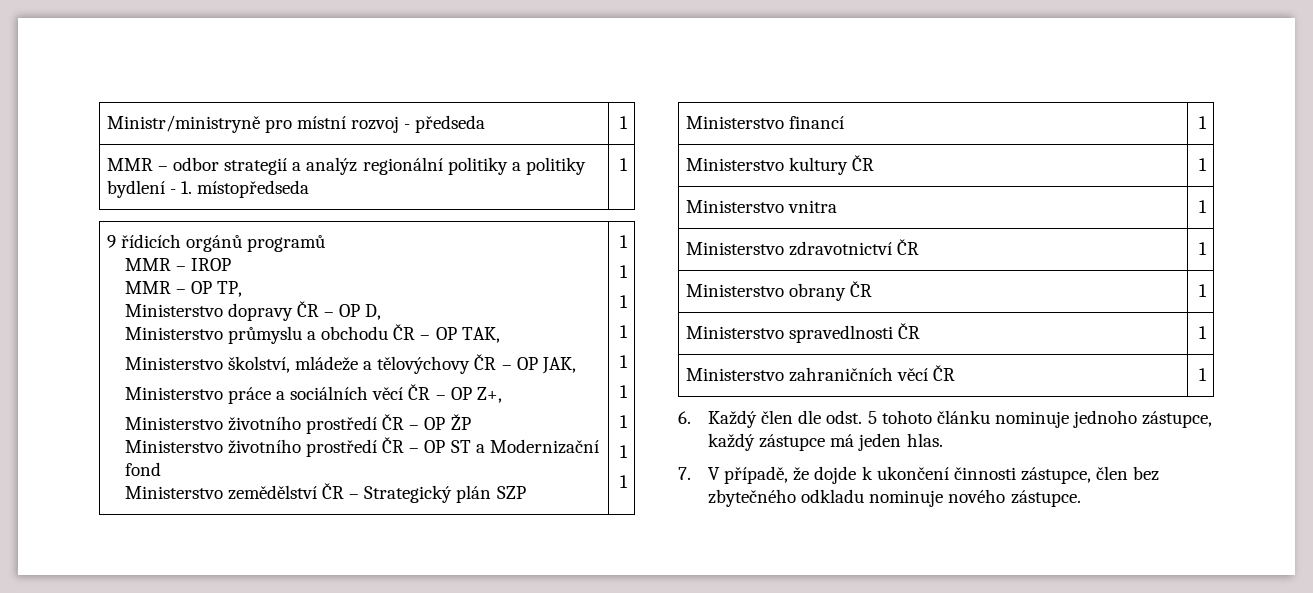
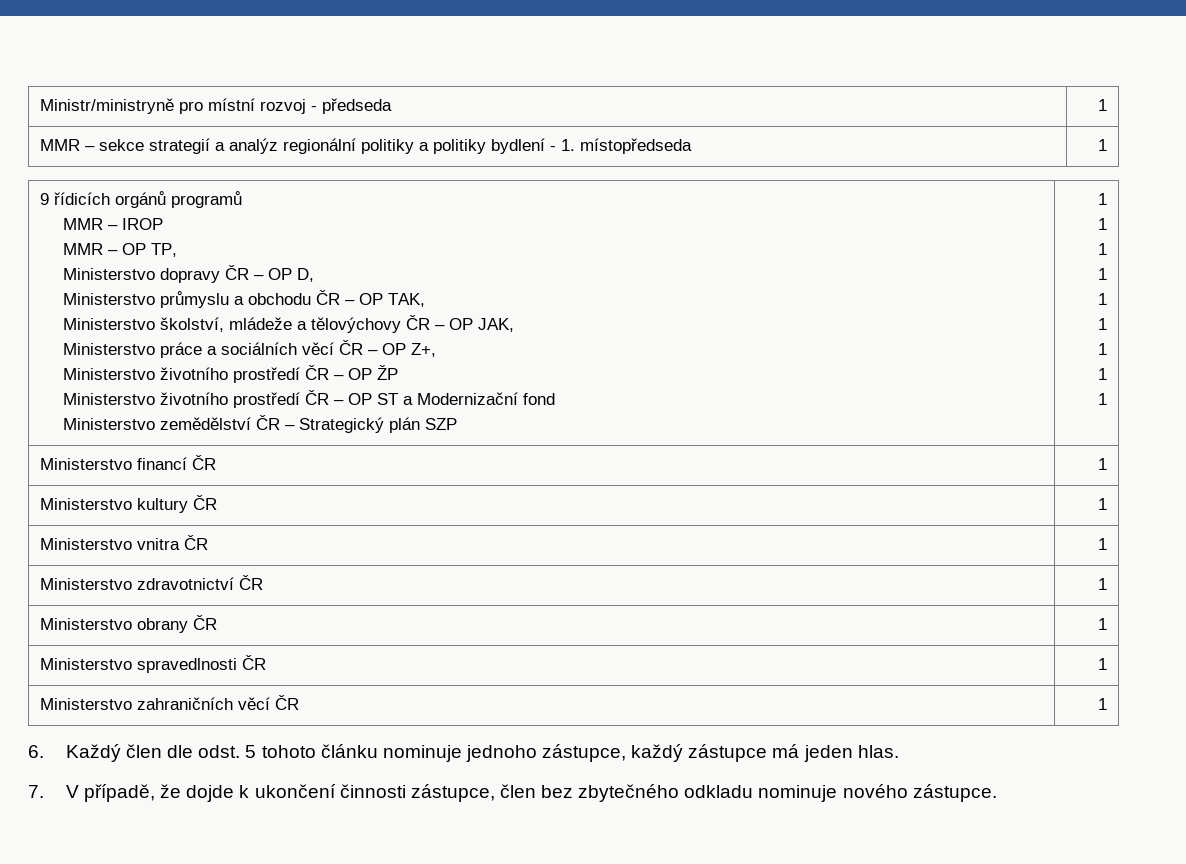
[173,157,220,171] odbor -> [99,139,145,151] sekce
(844, 122) none -> [192,455,217,470] ČR
(837, 206) none -> [184,535,209,550] ČR

